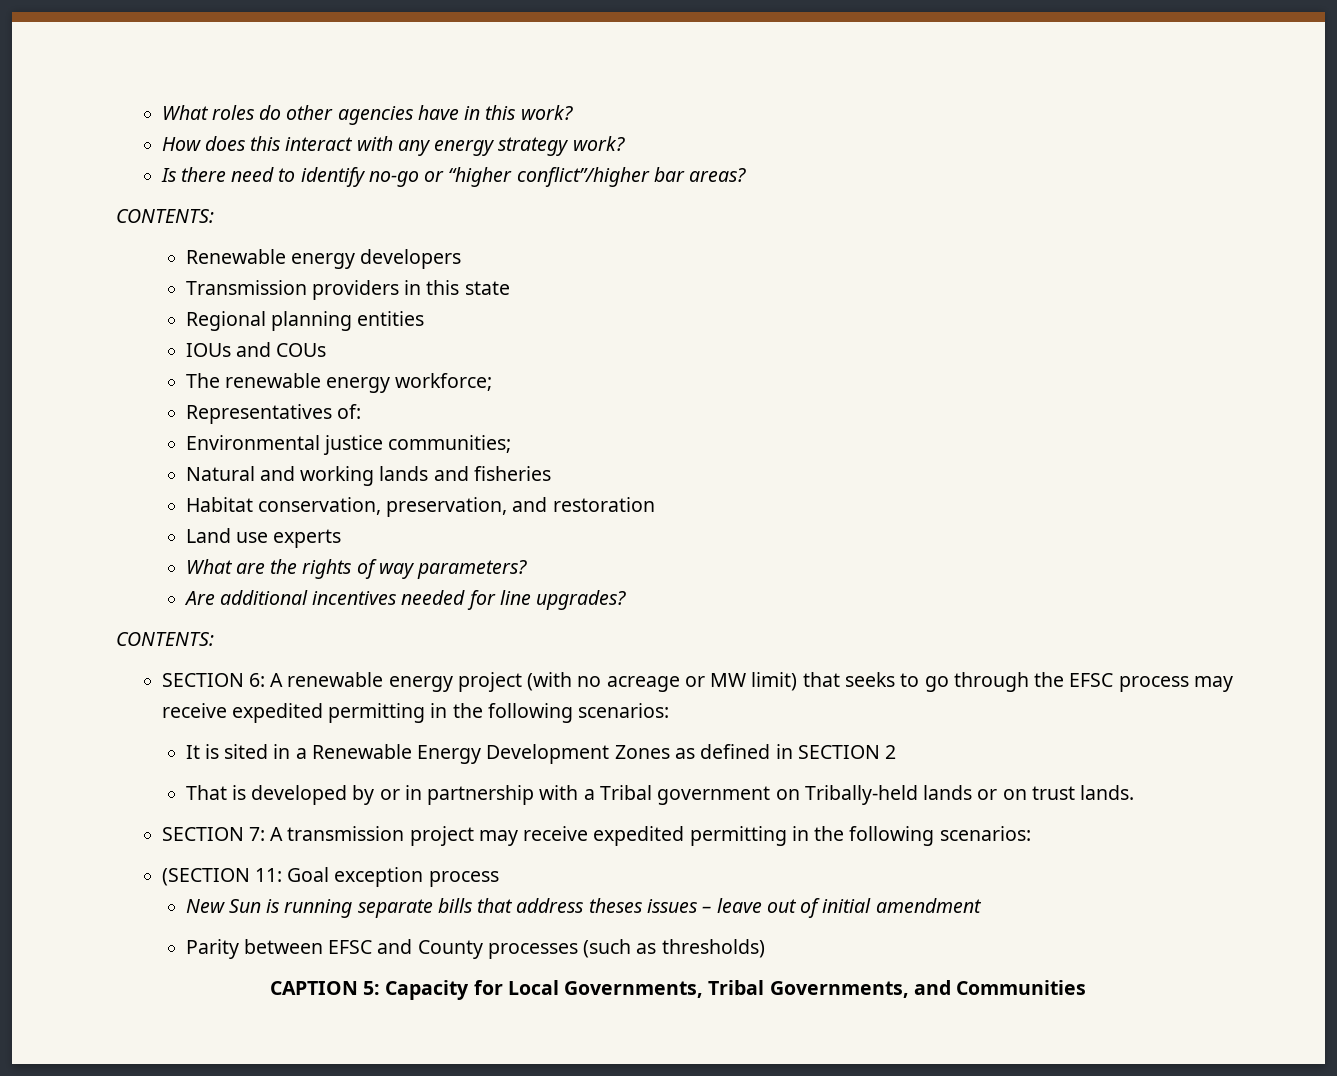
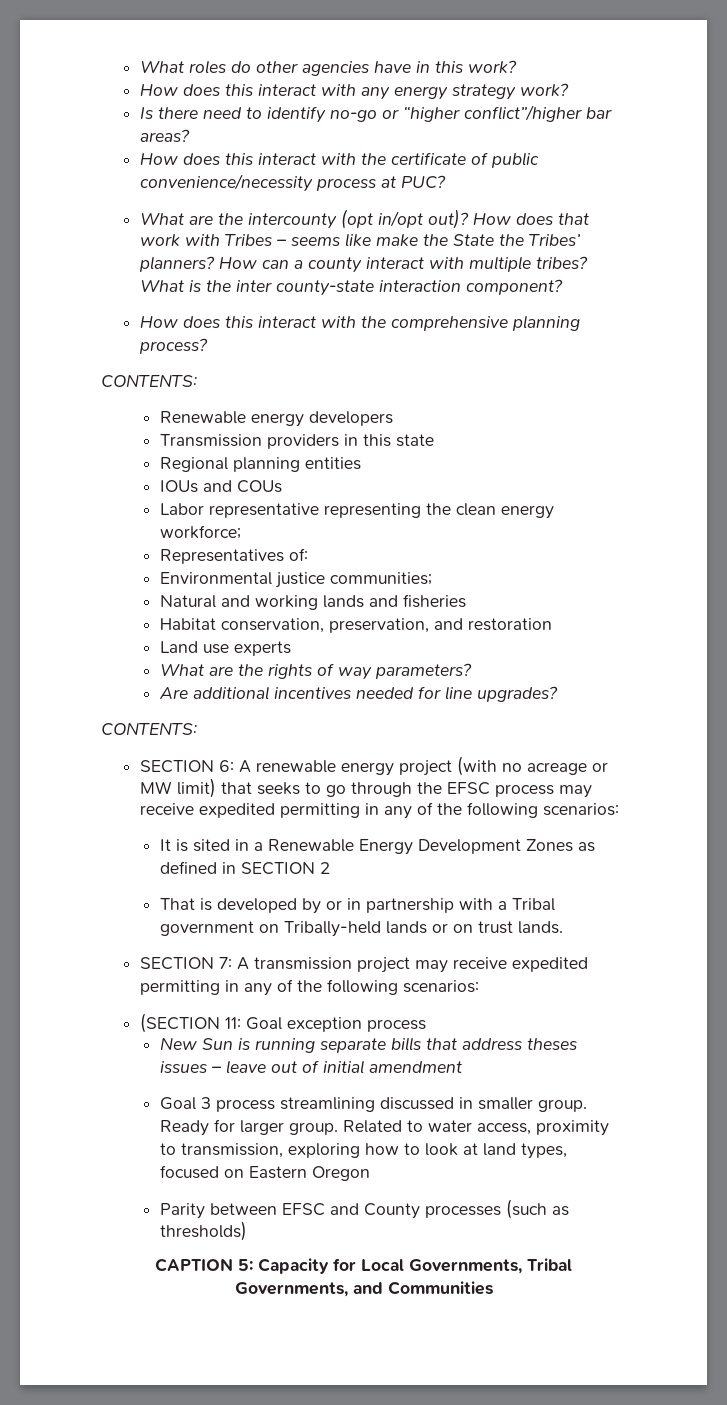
(747, 175) none -> [139,152,539,168] [139,174,446,192] [139,209,589,229] [139,233,581,247] [138,256,588,273] [139,279,563,296] [139,315,580,331] [138,338,208,354] // How does this interact with the certificate of public convenience/necessity process at PUC? // What are the intercounty (opt in/opt out)? How does that work with Tribes – seems like make the State the Tribes’ planners? How can a county interact with multiple tribes? What is the inter county-state interaction component? // How does this interact with the comprehensive planning process?
[185,373,321,388] The renewable -> [159,503,496,518] Labor representative representing the clean
(448, 710) none -> [383,802,433,819] any of
(809, 833) none -> [243,979,293,996] any of
(982, 905) none -> [159,1097,587,1112] [159,1119,609,1136] [159,1143,567,1159] [159,1165,370,1181] // Goal 3 process streamlining discussed in smaller group. Ready for larger group. Related to water access, proximity to transmission, exploring how to look at land types, focused on Eastern Oregon

